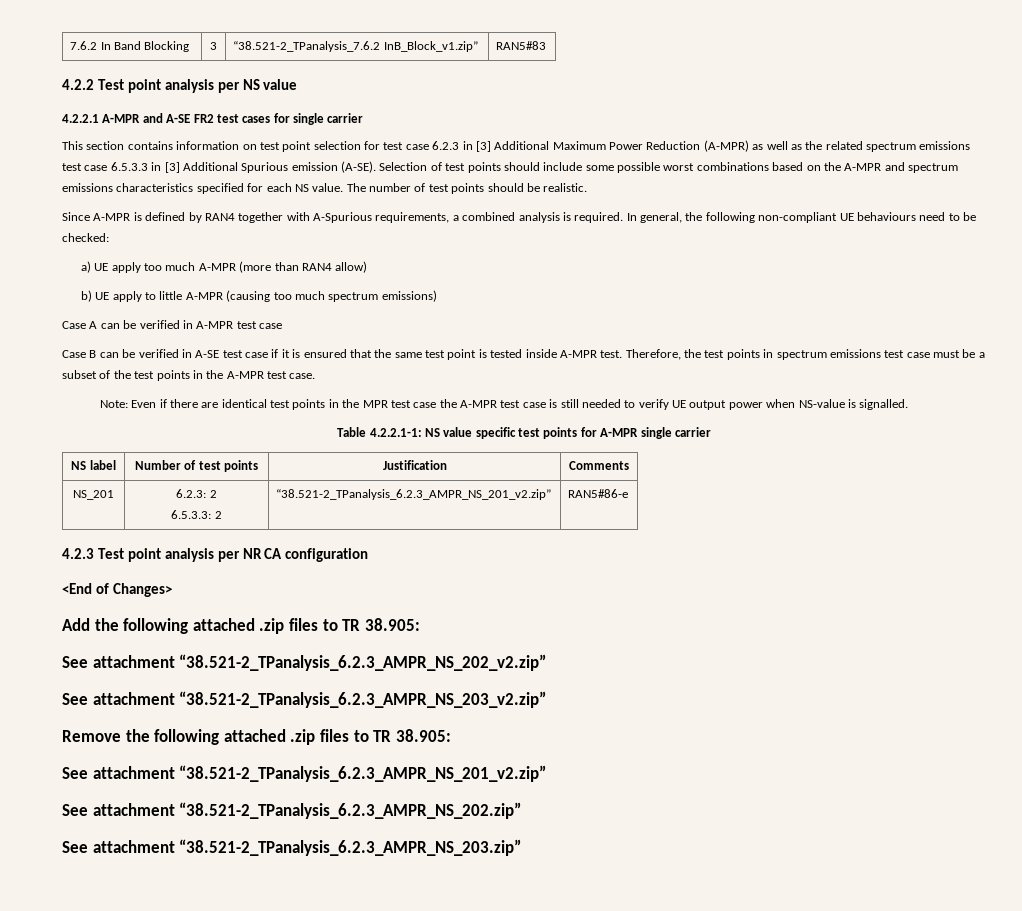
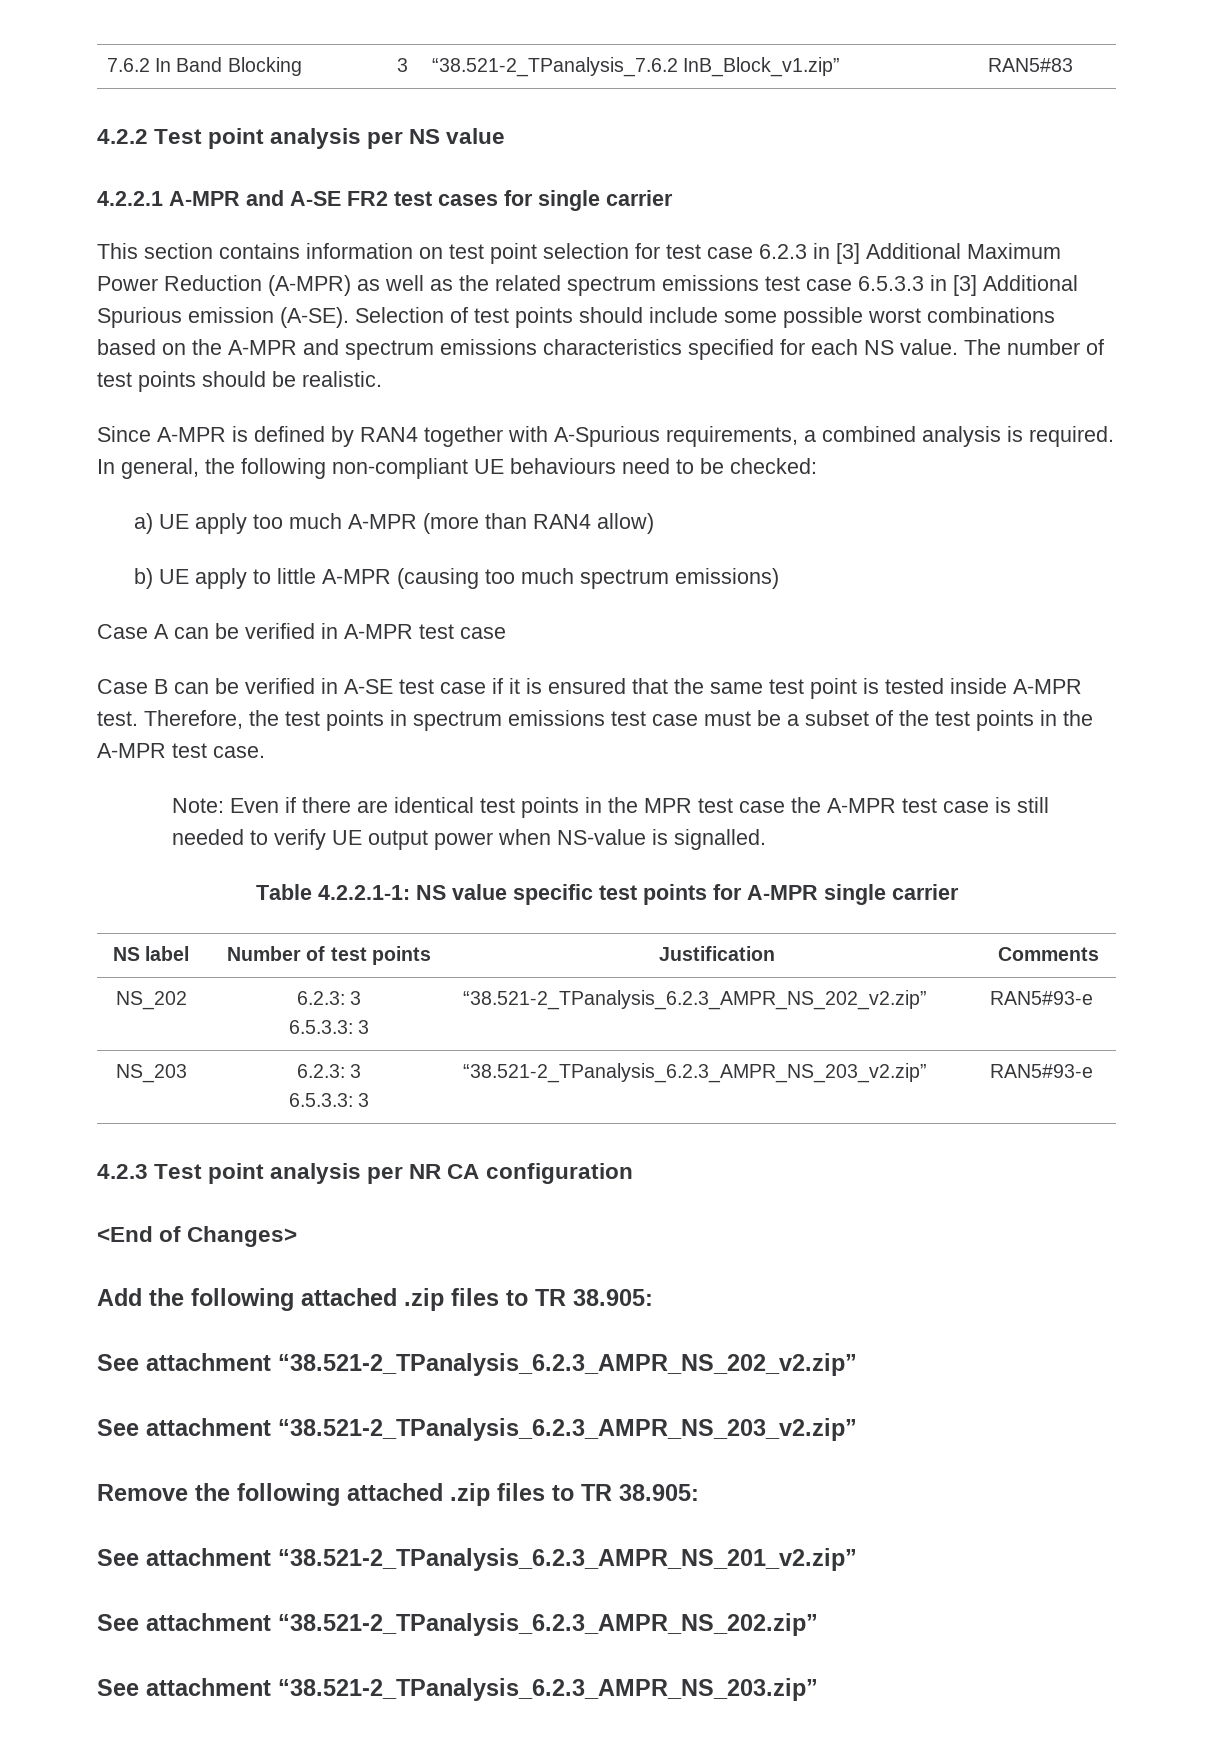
[73,490,114,500] [176,489,217,498] [171,510,222,519] [276,489,552,500] [568,489,629,498] NS_201 | 6.2.3: 2 // 6.5.3.3: 2 | “38.521-2_TPanalysis_6.2.3_AMPR_NS_201_v2.zip” | RAN5#86-e -> [115,991,187,1010] [296,991,362,1005] [288,1020,370,1034] [462,990,927,1010] [989,991,1093,1005] [115,1064,187,1083] [296,1064,362,1078] [288,1093,370,1107] [462,1063,927,1083] [989,1064,1093,1078] NS_202 | 6.2.3: 3 // 6.5.3.3: 3 | “38.521-2_TPanalysis_6.2.3_AMPR_NS_202_v2.zip” | RAN5#93-e // NS_203 | 6.2.3: 3 // 6.5.3.3: 3 | “38.521-2_TPanalysis_6.2.3_AMPR_NS_203_v2.zip” | RAN5#93-e

